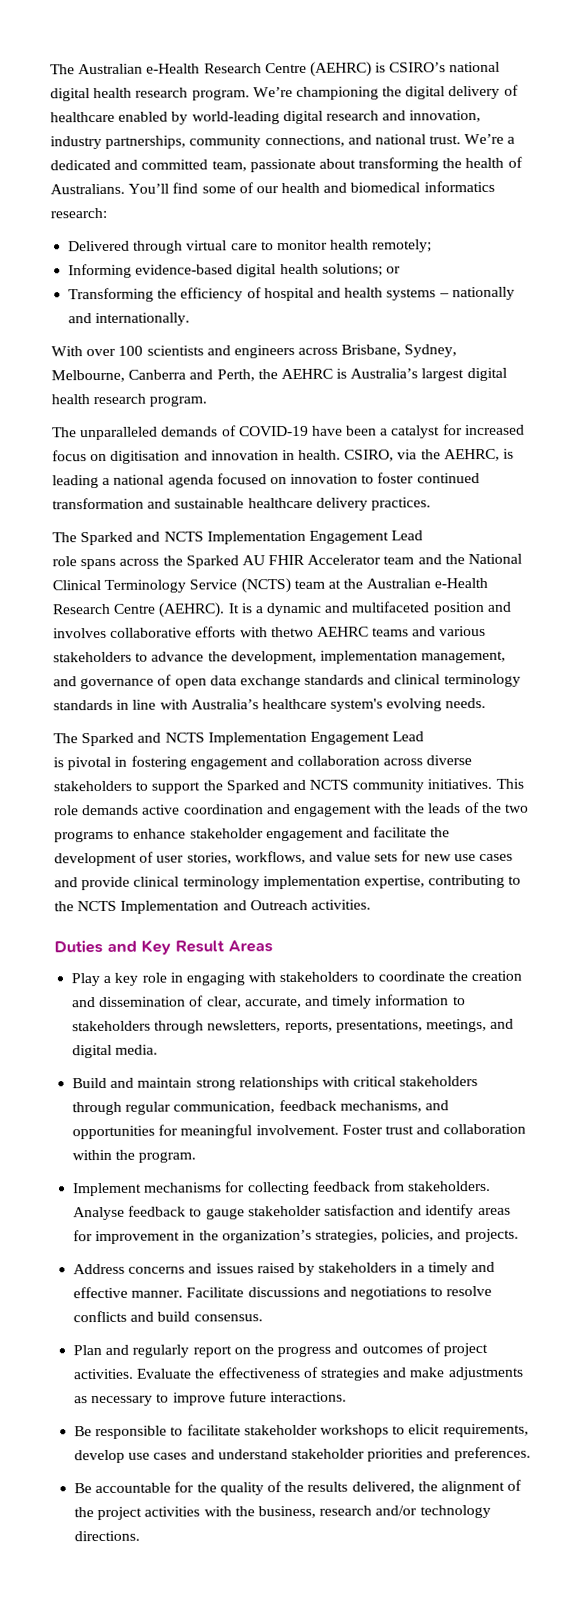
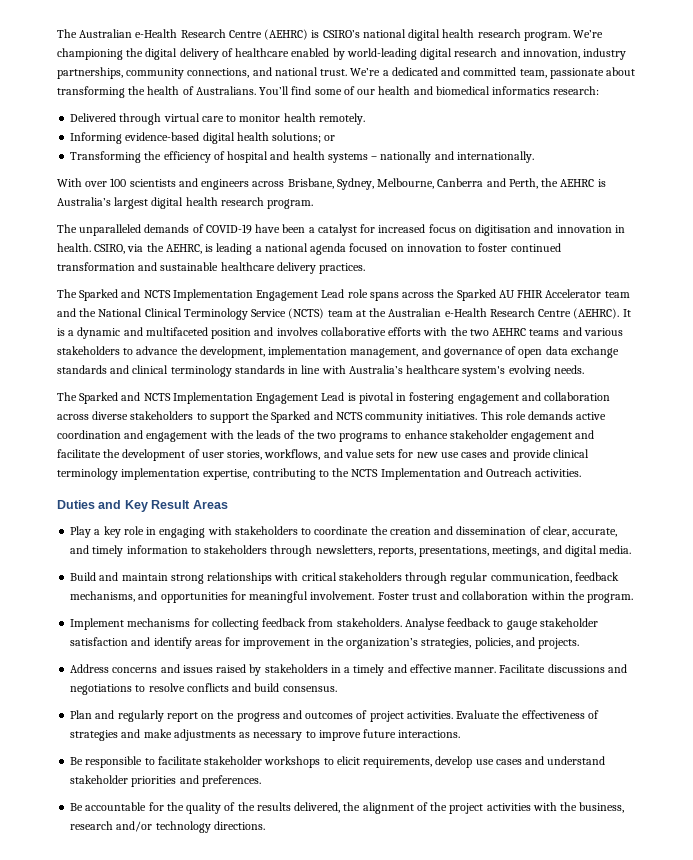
[372,239,433,253] remotely; -> [318,113,365,125] remotely.
(424, 535) // -> (345, 293) none
[270,626,314,638] thetwo -> [450,327,489,336] the two
(425, 736) // -> (345, 396) none

